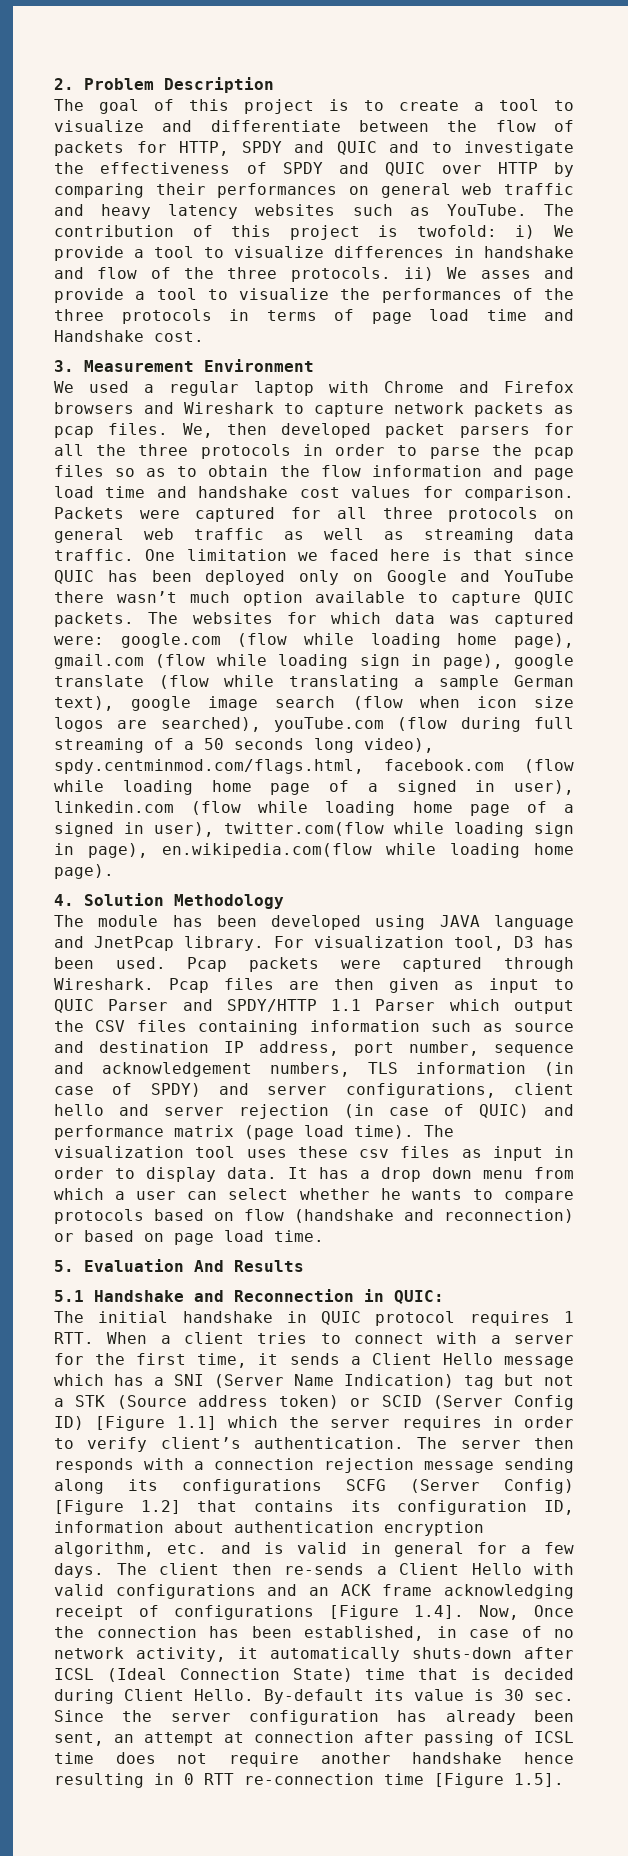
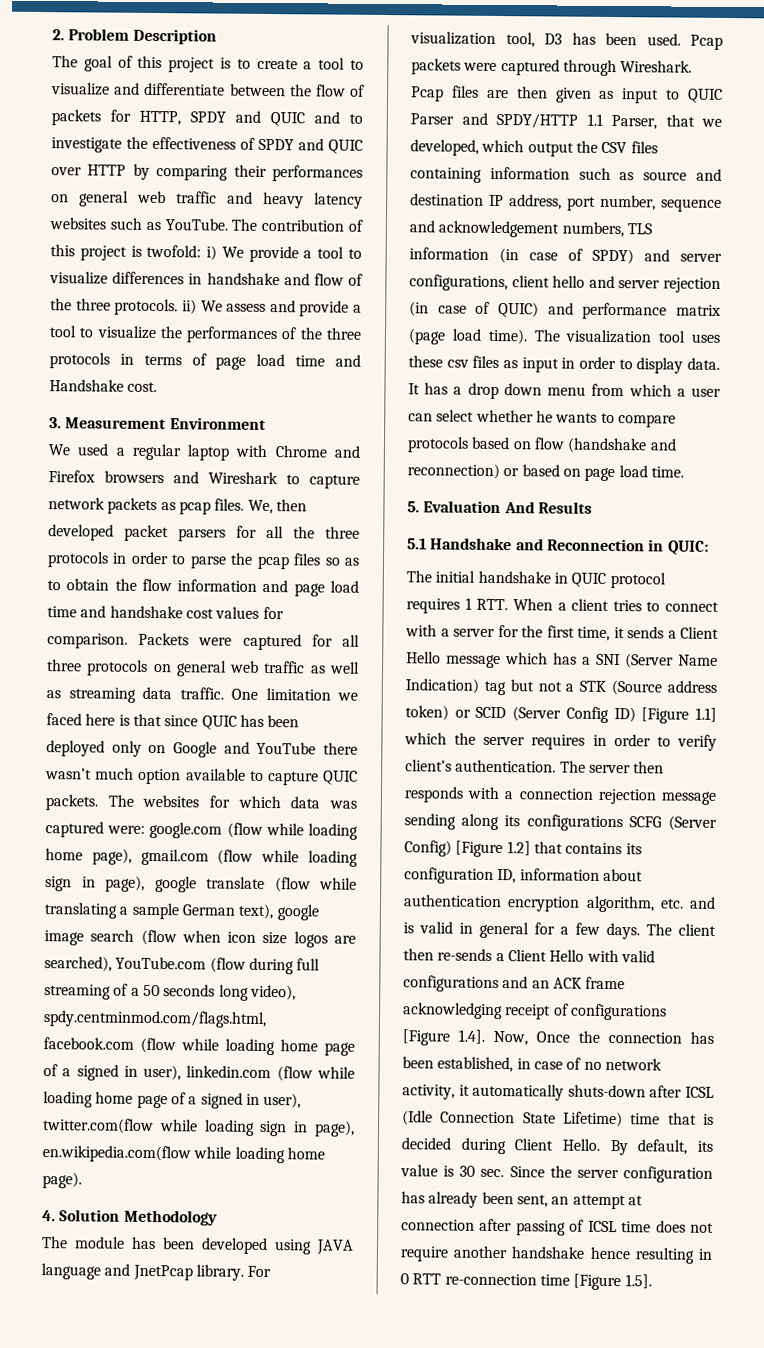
[480,270,531,279] asses -> [226,303,267,312] assess
[274,717,384,732] youTube.com -> [115,956,207,970] YouTube.com
[375,999,436,1011] Parser -> [611,114,722,130] [410,139,479,156] Parser, that we developed,
[106,1668,353,1682] (Ideal Connection State) -> [402,1110,623,1128] (Idle Connection State Lifetime)
[264,1689,364,1704] By-default -> [609,1139,688,1156] By default,

